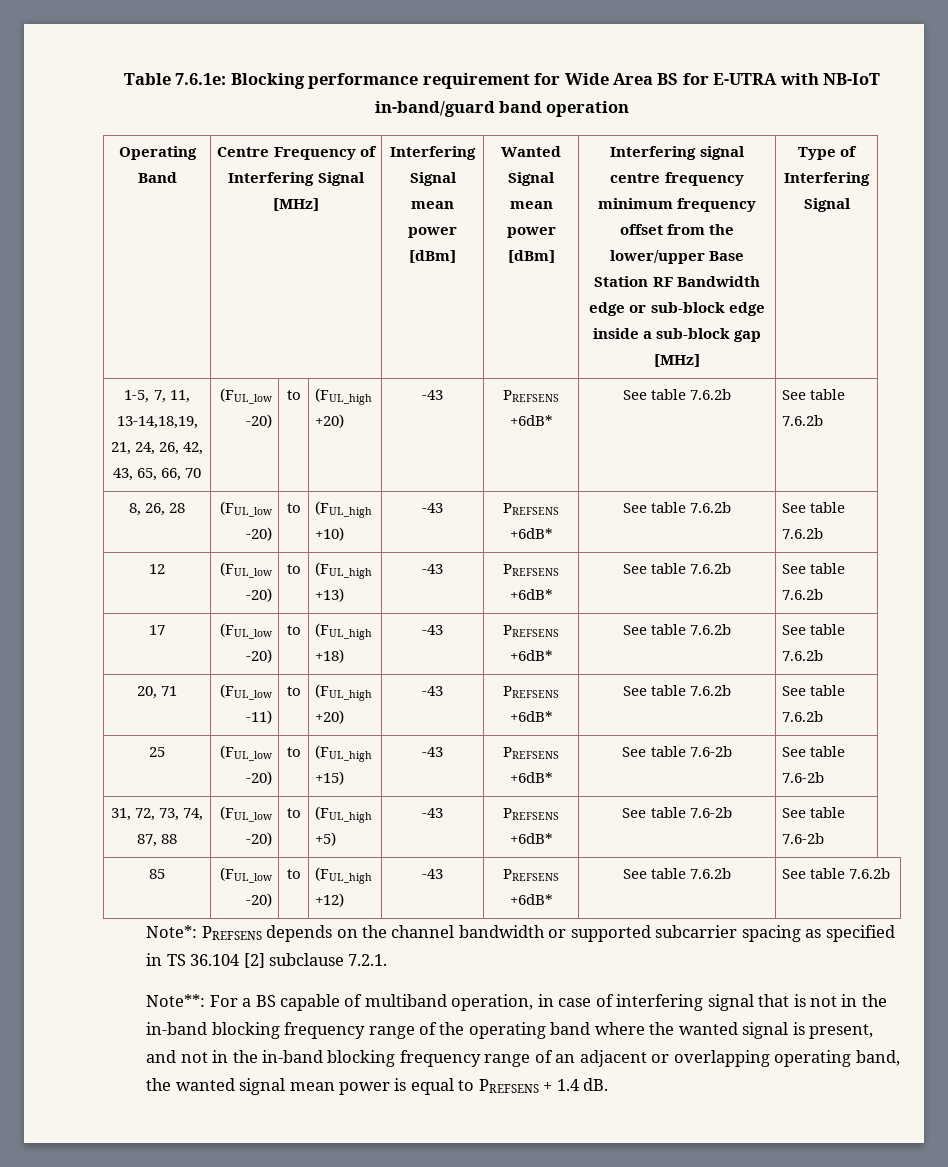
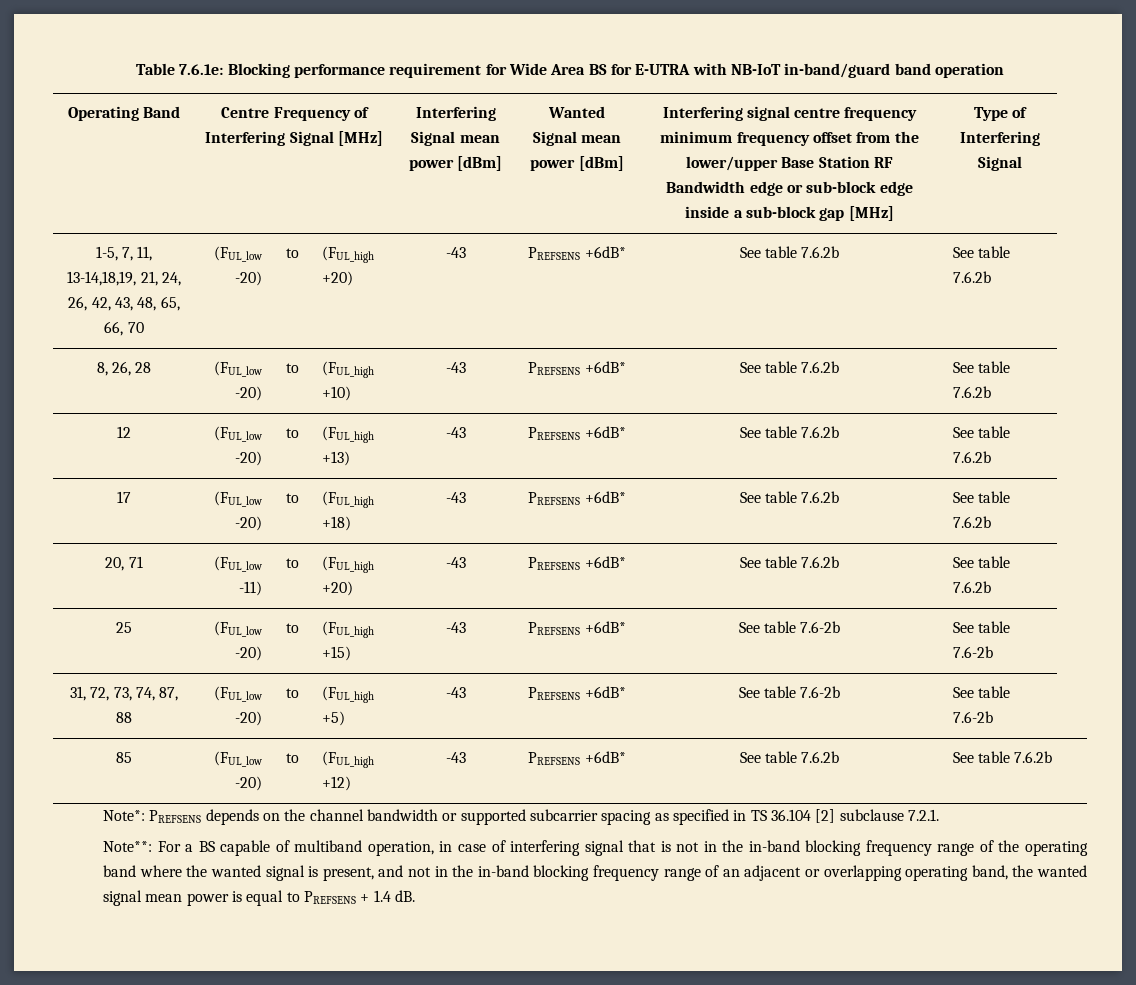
(133, 474) none -> [137,297,157,311] 48,

